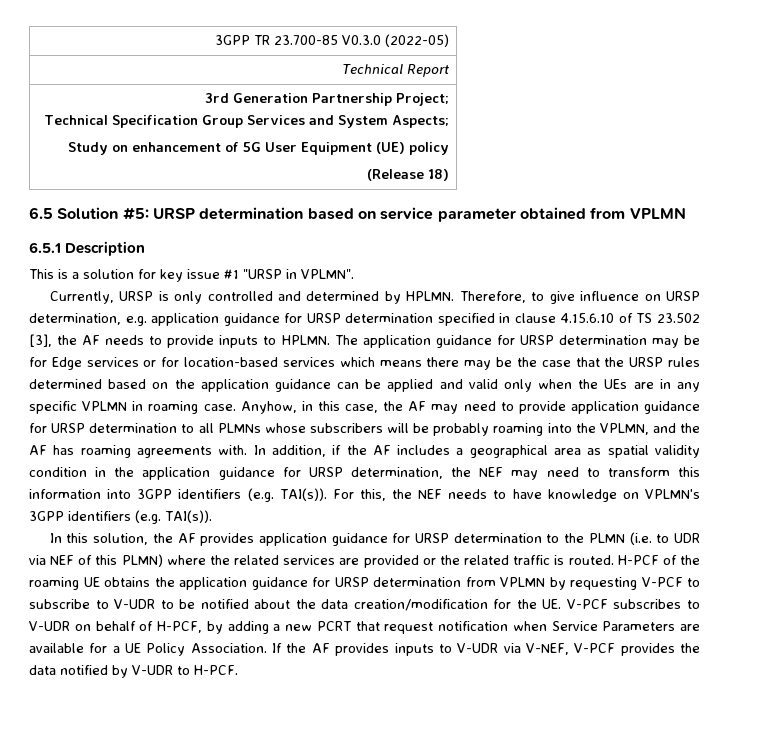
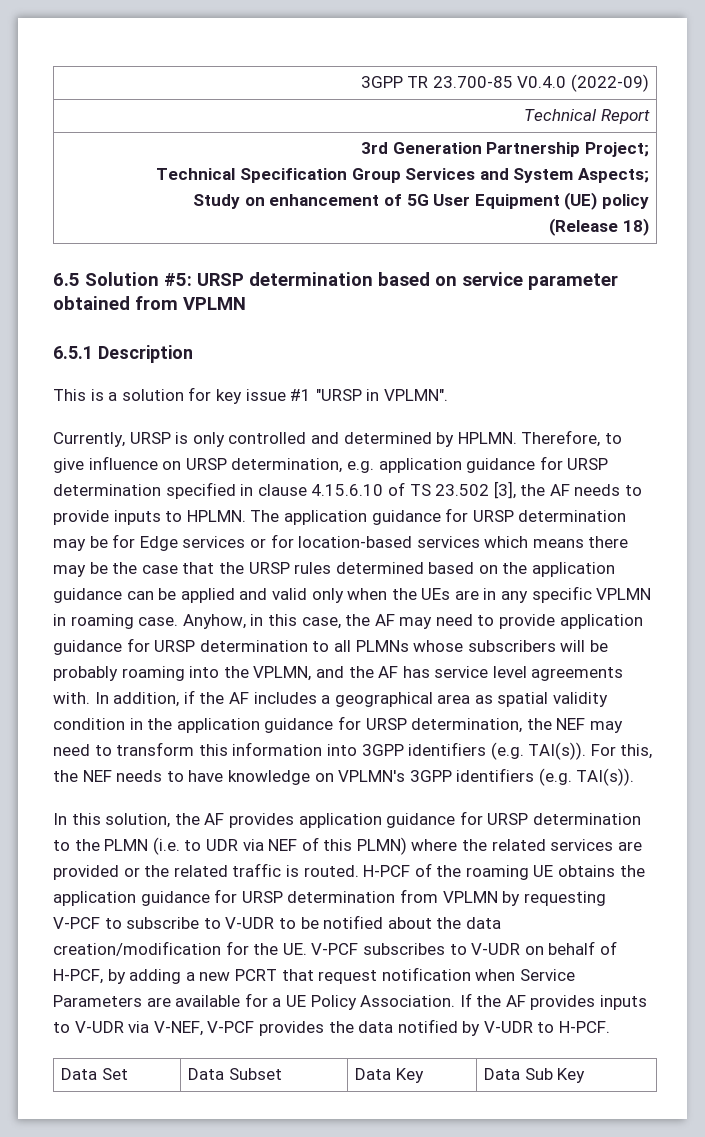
[342,34,450,47] V0.3.0 (2022-05) -> [517,74,649,92] V0.4.0 (2022-09)
[80,445,131,458] roaming -> [434,666,527,678] service level
(238, 670) none -> [61,1068,128,1080] [188,1068,282,1080] [355,1068,424,1083] [484,1068,586,1083] // Data Set | Data Subset | Data Key | Data Sub Key

